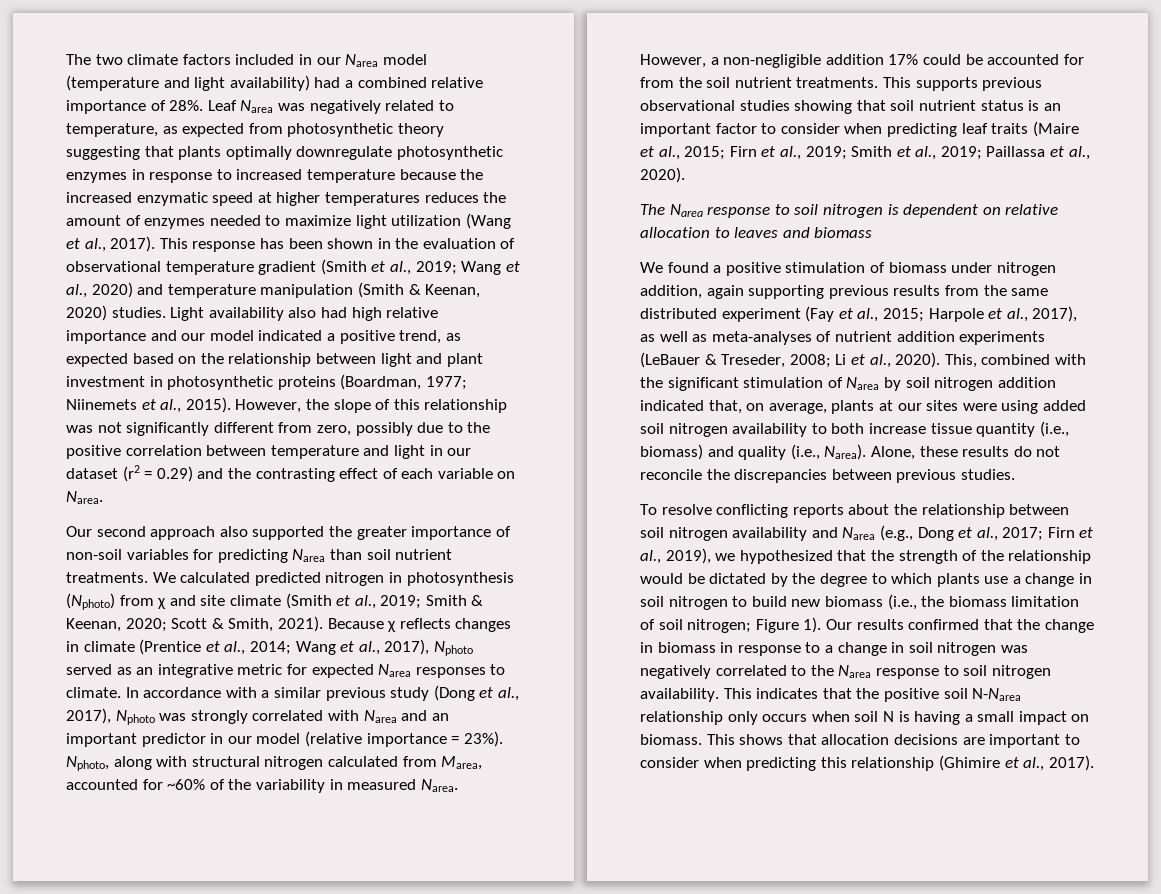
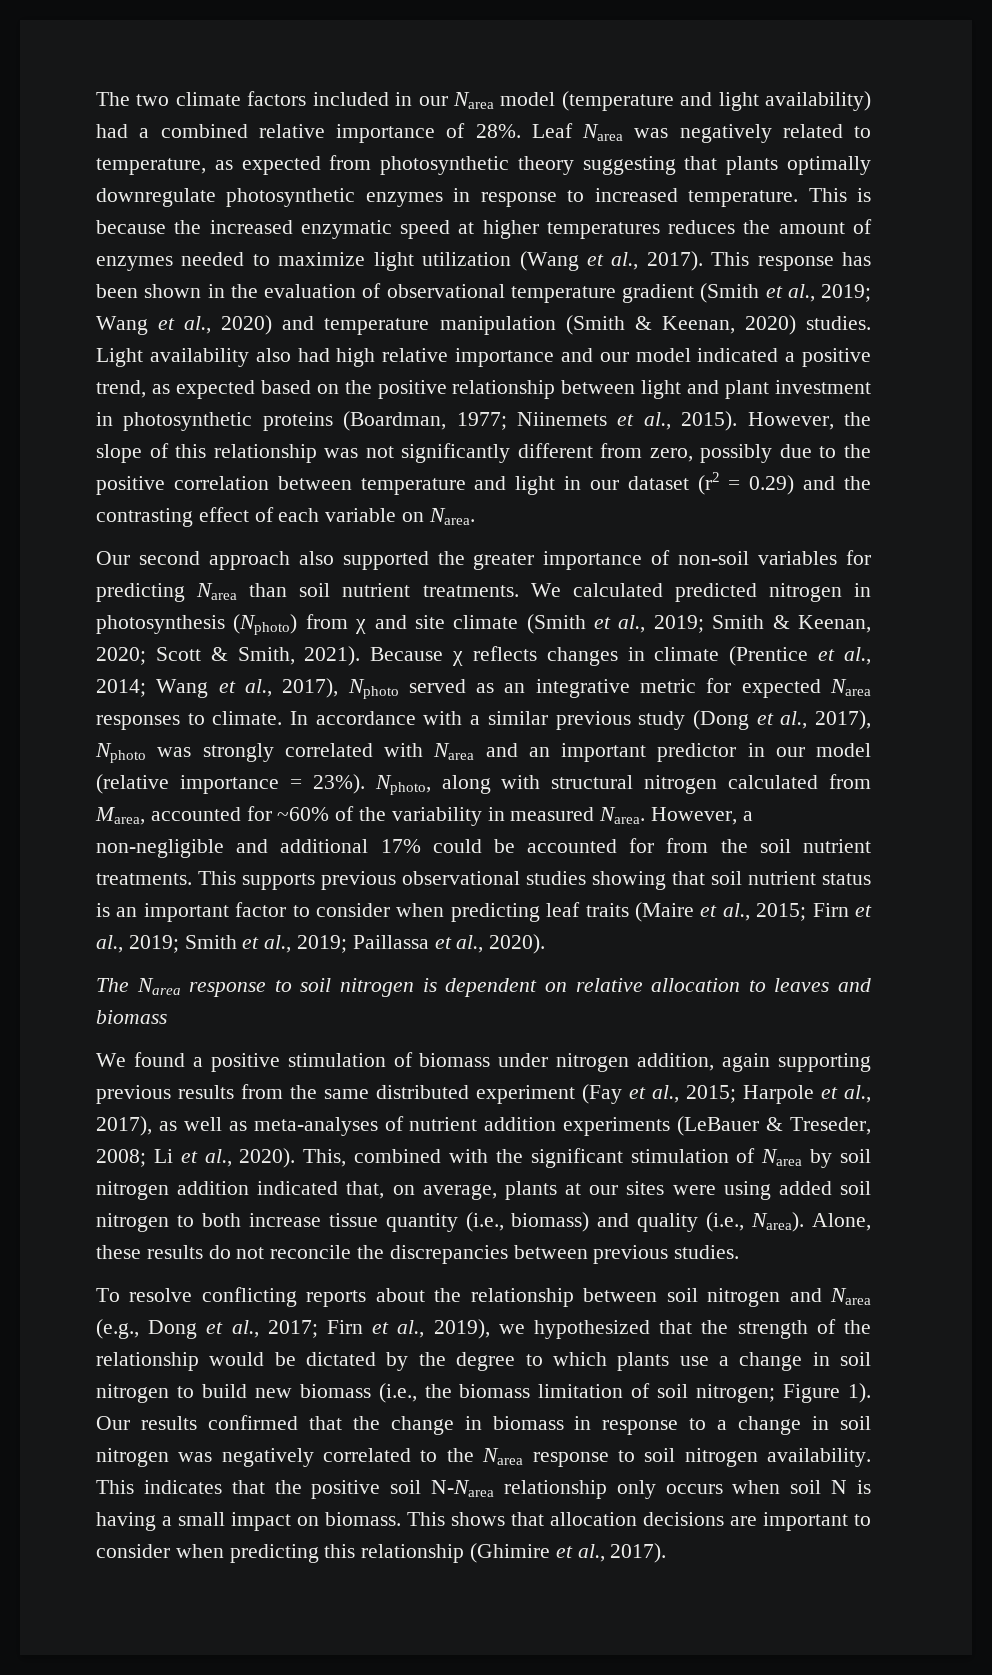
[306,169,395,183] temperature -> [688,188,872,207] temperature. This is
(224, 358) none -> [377,380,447,399] positive
[825,54,884,65] addition -> [236,839,369,853] and additional
[732,423,808,437] availability -> (169, 1222) none
[732,527,808,541] availability -> (781, 1297) none

